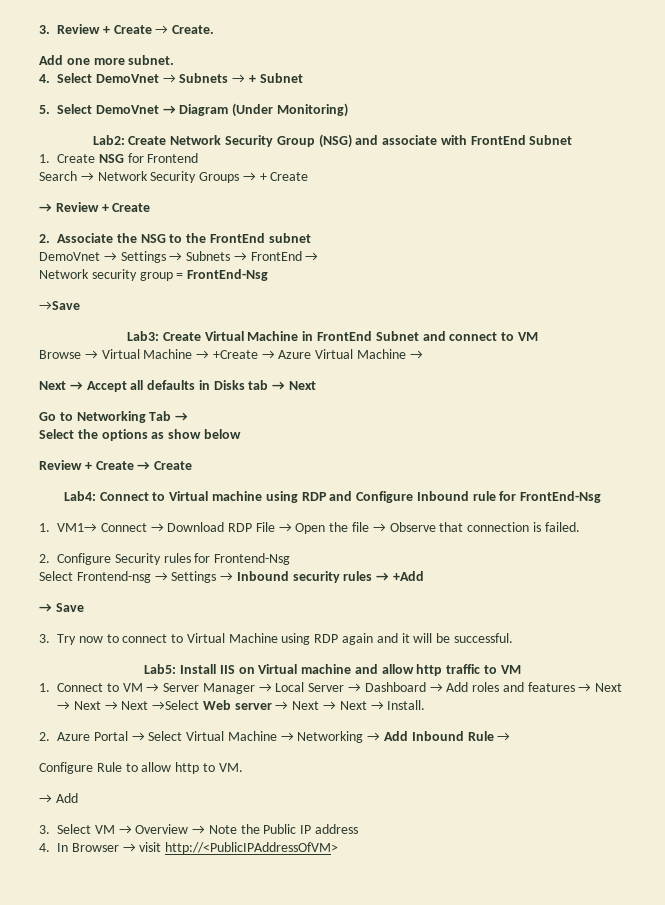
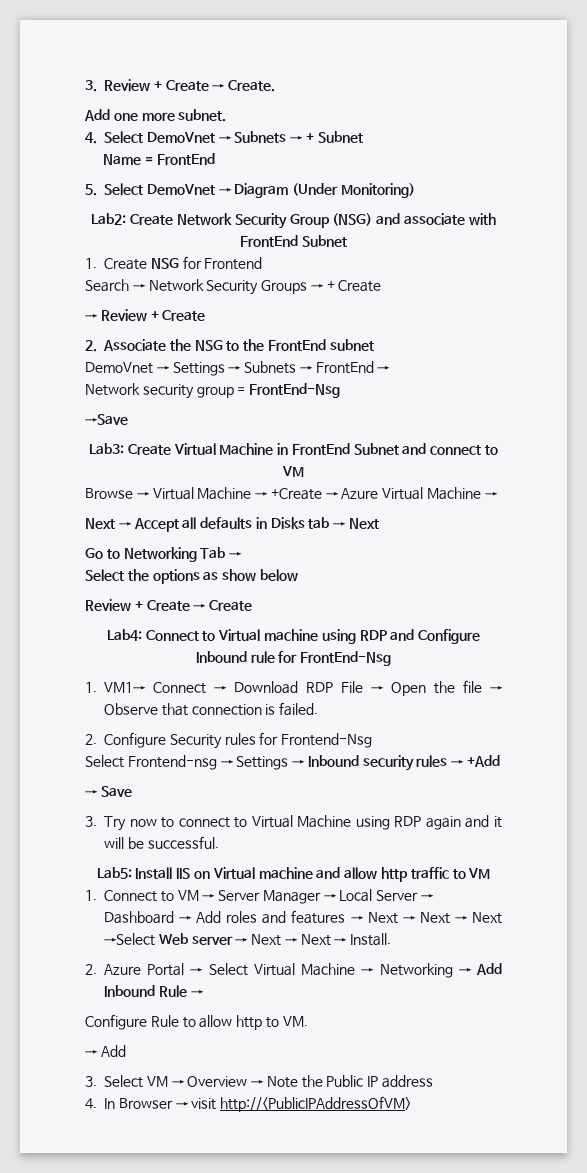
(303, 78) none -> [103,153,215,165] // Name = FrontEnd

